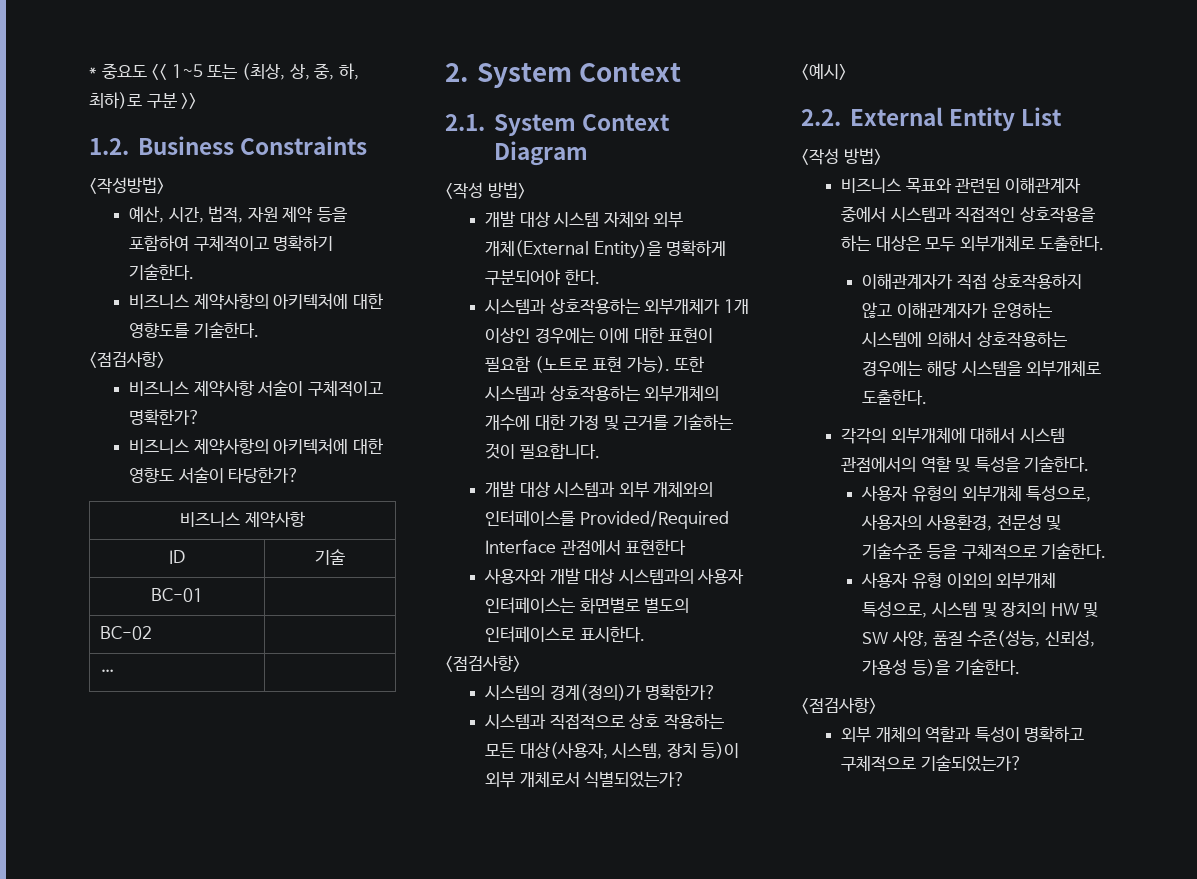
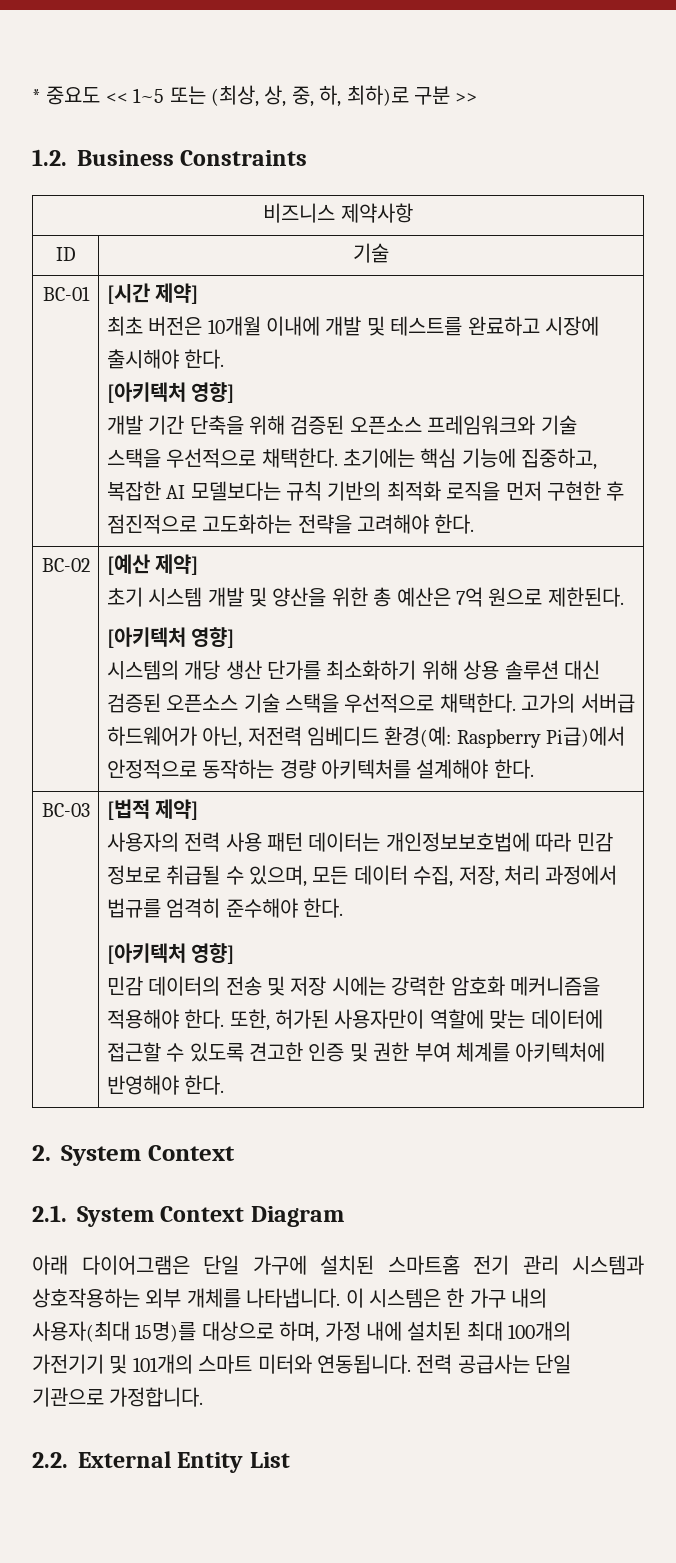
[89,177,165,194] [129,206,347,223] [129,235,334,252] [129,264,195,280] [129,293,383,310] [129,322,259,338] [89,351,165,368] [129,380,383,397] [129,409,201,426] [129,438,383,455] [129,467,300,483] // <작성방법> // 예산, 시간, 법적, 자원 제약 등을 포함하여 구체적이고 명확하기 기술한다. // 비즈니스 제약사항의 아키텍처에 대한 영향도를 기술한다. // <점검사항> // 비즈니스 제약사항 서술이 구체적이고 명확한가? // 비즈니스 제약사항의 아키텍처에 대한 영향도 서술이 타당한가? -> (308, 158) none
[99,626,152,640] [99,669,115,677] // BC-02 | // … | -> [106,283,199,304] [106,316,600,336] [106,349,225,369] [106,382,235,403] [106,415,577,435] [106,448,598,470] [106,481,625,501] [106,514,475,534] [41,558,90,572] [106,554,199,575] [106,587,624,607] [106,627,235,648] [106,660,601,680] [106,693,635,713] [106,726,626,748] [106,759,534,779] [41,803,90,817] [106,799,199,820] [106,832,613,852] [106,865,618,887] [106,898,344,918] [106,943,235,964] [106,976,601,996] [106,1009,603,1031] [106,1042,606,1062] [106,1075,225,1095] [시간 제약] // 최초 버전은 10개월 이내에 개발 및 테스트를 완료하고 시장에 출시해야 한다. // [아키텍처 영향] // 개발 기간 단축을 위해 검증된 오픈소스 프레임워크와 기술 스택을 우선적으로 채택한다. 초기에는 핵심 기능에 집중하고, 복잡한 AI 모델보다는 규칙 기반의 최적화 로직을 먼저 구현한 후 점진적으로 고도화하는 전략을 고려해야 한다. // BC-02 | [예산 제약] // 초기 시스템 개발 및 양산을 위한 총 예산은 7억 원으로 제한된다. // [아키텍처 영향] // 시스템의 개당 생산 단가를 최소화하기 위해 상용 솔루션 대신 검증된 오픈소스 기술 스택을 우선적으로 채택한다. 고가의 서버급 하드웨어가 아닌, 저전력 임베디드 환경(예: Raspberry Pi급)에서 안정적으로 동작하는 경량 아키텍처를 설계해야 한다. // BC-03 | [법적 제약] // 사용자의 전력 사용 패턴 데이터는 개인정보보호법에 따라 민감 정보로 취급될 수 있으며, 모든 데이터 수집, 저장, 처리 과정에서 법규를 엄격히 준수해야 한다. // [아키텍처 영향] // 민감 데이터의 전송 및 저장 시에는 강력한 암호화 메커니즘을 적용해야 한다. 또한, 허가된 사용자만이 역할에 맞는 데이터에 접근할 수 있도록 견고한 인증 및 권한 부여 체계를 아키텍처에 반영해야 한다.
[445,182,526,199] [485,211,684,228] [485,240,727,259] [485,269,600,286] [485,298,749,315] [485,327,714,344] [485,356,705,373] [485,385,720,402] [485,414,733,431] [485,443,600,459] [485,481,714,498] [485,510,729,529] [485,539,687,555] [484,568,745,584] [485,597,690,614] [485,626,645,642] [445,655,521,672] [485,684,717,701] [485,713,724,730] [485,742,740,759] [485,771,686,788] [801,63,847,80] [801,107,1062,131] [801,148,882,165] [841,177,1081,193] [841,206,1095,223] [841,235,1105,252] [862,273,1082,290] [862,302,1052,318] [862,331,1067,348] [862,360,1102,377] [862,389,928,405] [841,427,1065,444] [841,456,1090,473] [861,485,1092,502] [861,514,1062,531] [862,543,1107,560] [861,572,1057,589] [862,601,1099,618] [862,630,1095,647] [862,659,1020,676] [801,697,877,714] [841,726,1085,743] [841,755,1022,772] <작성 방법> // 개발 대상 시스템 자체와 외부 개체(External Entity)을 명확하게 구분되어야 한다. // 시스템과 상호작용하는 외부개체가 1개 이상인 경우에는 이에 대한 표현이 필요함 (노트로 표현 가능). 또한 시스템과 상호작용하는 외부개체의 개수에 대한 가정 및 근거를 기술하는 것이 필요합니다. // 개발 대상 시스템과 외부 개체와의 인터페이스를 Provided/Required Interface 관점에서 표현한다 // 사용자와 개발 대상 시스템과의 사용자 인터페이스는 화면별로 별도의 인터페이스로 표시한다. // <점검사항> // 시스템의 경계(정의)가 명확한가? // 시스템과 직접적으로 상호 작용하는 모든 대상(사용자, 시스템, 장치 등)이 외부 개체로서 식별되었는가? // <예시> // 2.2. External Entity List // <작성 방법> // 비즈니스 목표와 관련된 이해관계자 중에서 시스템과 직접적인 상호작용을 하는 대상은 모두 외부개체로 도출한다. // 이해관계자가 직접 상호작용하지 않고 이해관계자가 운영하는 시스템에 의해서 상호작용하는 경우에는 해당 시스템을 외부개체로 도출한다. // 각각의 외부개체에 대해서 시스템 관점에서의 역할 및 특성을 기술한다. // 사용자 유형의 외부개체 특성으로, 사용자의 사용환경, 전문성 및 기술수준 등을 구체적으로 기술한다. // 사용자 유형 이외의 외부개체 특성으로, 시스템 및 장치의 HW 및 SW 사양, 품질 수준(성능, 신뢰성, 가용성 등)을 기술한다. // <점검사항> // 외부 개체의 역할과 특성이 명확하고 구체적으로 기술되었는가? -> [32,1255,644,1275] [32,1288,548,1308] [32,1321,572,1343] [32,1354,572,1374] [32,1387,204,1407] [32,1451,290,1473] 아래 다이어그램은 단일 가구에 설치된 스마트홈 전기 관리 시스템과 상호작용하는 외부 개체를 나타냅니다. 이 시스템은 한 가구 내의 사용자(최대 15명)를 대상으로 하며, 가정 내에 설치된 최대 100개의 가전기기 및 101개의 스마트 미터와 연동됩니다. 전력 공급사는 단일 기관으로 가정합니다. // 2.2. External Entity List

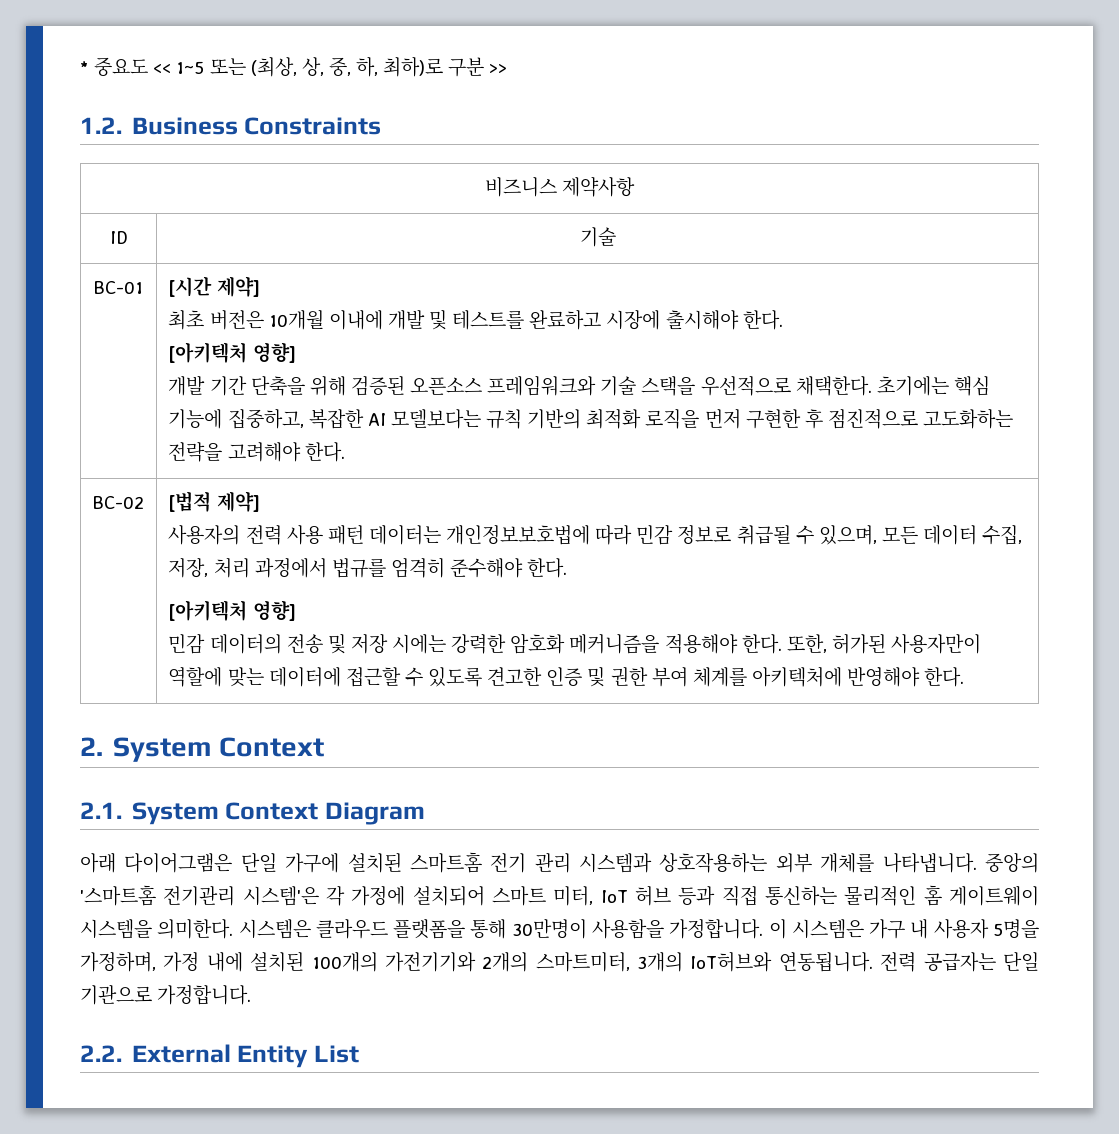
[106,554,199,575] [106,587,624,607] [106,627,235,648] [106,660,601,680] [106,693,635,713] [106,726,626,748] [106,759,534,779] [41,803,90,817] | [예산 제약] // 초기 시스템 개발 및 양산을 위한 총 예산은 7억 원으로 제한된다. // [아키텍처 영향] // 시스템의 개당 생산 단가를 최소화하기 위해 상용 솔루션 대신 검증된 오픈소스 기술 스택을 우선적으로 채택한다. 고가의 서버급 하드웨어가 아닌, 저전력 임베디드 환경(예: Raspberry Pi급)에서 안정적으로 동작하는 경량 아키텍처를 설계해야 한다. // BC-03 -> (144, 502) none
[345,1288,548,1308] [32,1321,572,1343] [32,1354,312,1374] 이 시스템은 한 가구 내의 사용자(최대 15명)를 대상으로 하며, 가정 내에 설치된 최대 100개의 가전기기 및 101개의 스마트 미터와 -> [984,853,1039,873] [80,885,1040,906] [80,919,1040,939] [80,951,773,972] 중앙의 '스마트홈 전기관리 시스템'은 각 가정에 설치되어 스마트 미터, IoT 허브 등과 직접 통신하는 물리적인 홈 게이트웨이 시스템을 의미한다. 시스템은 클라우드 플랫폼을 통해 30만명이 사용함을 가정합니다. 이 시스템은 가구 내 사용자 5명을 가정하며, 가정 내에 설치된 100개의 가전기기와 2개의 스마트미터, 3개의 IoT허브와
[457,1354,530,1374] 공급사는 -> [923,952,996,972] 공급자는

